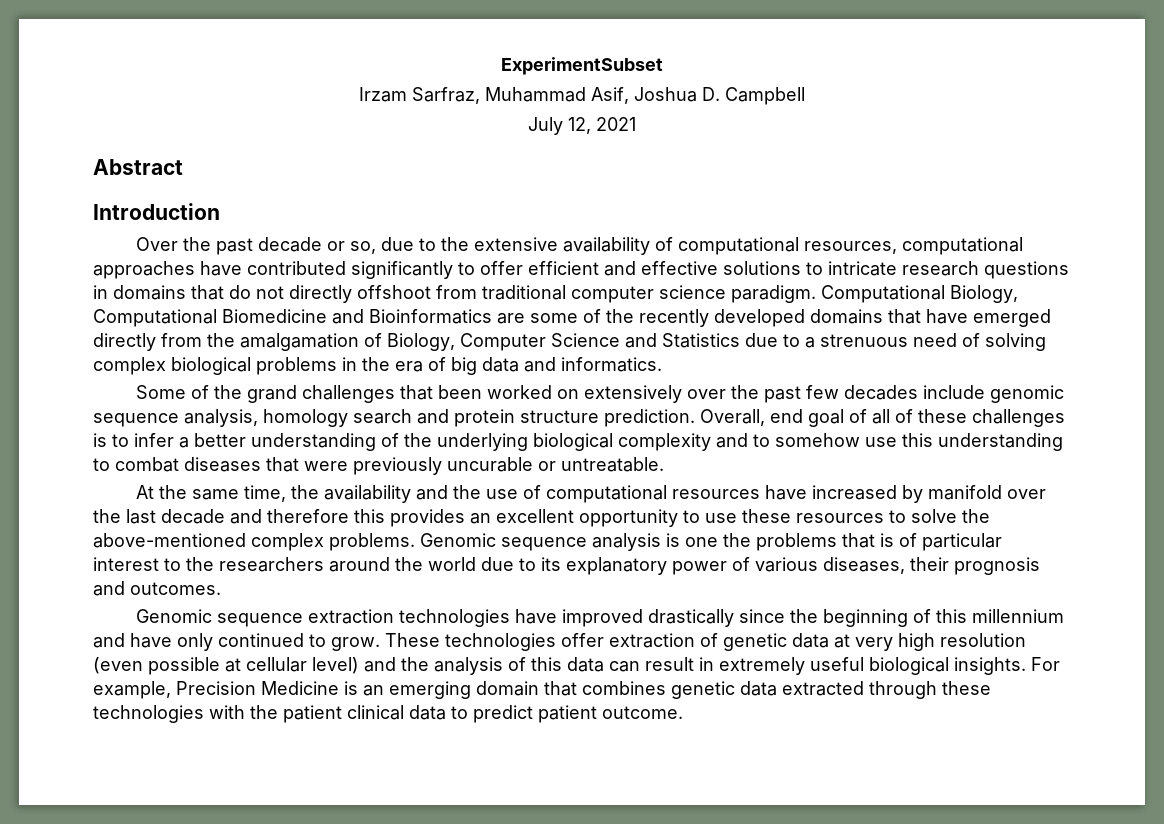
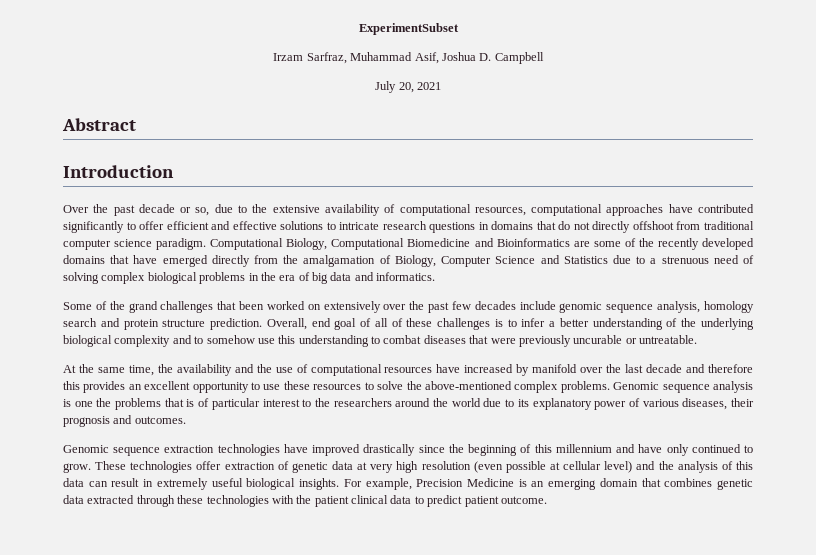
[568,117,591,134] 12, -> [398,82,414,93] 20,

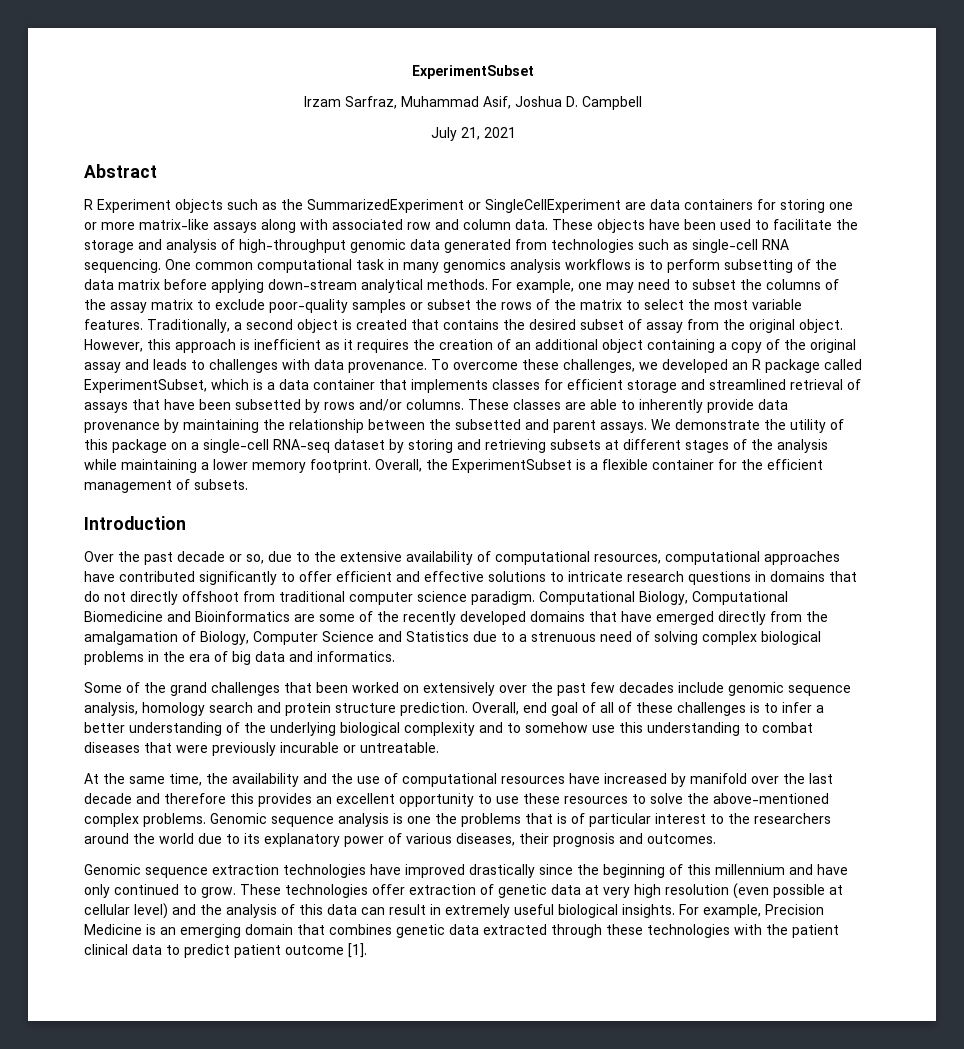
[398,82,414,93] 20, -> [460,127,480,140] 21,
(136, 124) none -> [84,199,853,213] [84,219,858,233] [84,239,789,253] [84,259,837,273] [84,279,839,293] [84,299,802,313] [84,319,843,333] [84,339,856,353] [84,359,862,373] [84,379,861,393] [84,399,788,413] [84,419,844,433] [84,439,828,453] [84,459,823,473] [84,479,248,493] // R Experiment objects such as the SummarizedExperiment or SingleCellExperiment are data containers for storing one or more matrix-like assays along with associated row and column data. These objects have been used to facilitate the storage and analysis of high-throughput genomic data generated from technologies such as single-cell RNA sequencing. One common computational task in many genomics analysis workflows is to perform subsetting of the data matrix before applying down-stream analytical methods. For example, one may need to subset the columns of the assay matrix to exclude poor-quality samples or subset the rows of the matrix to select the most variable features. Traditionally, a second object is created that contains the desired subset of assay from the original object. However, this approach is inefficient as it requires the creation of an additional object containing a copy of the original assay and leads to challenges with data provenance. To overcome these challenges, we developed an R package called ExperimentSubset, which is a data container that implements classes for efficient storage and streamlined retrieval of assays that have been subsetted by rows and/or columns. These classes are able to inherently provide data provenance by maintaining the relationship between the subsetted and parent assays. We demonstrate the utility of this package on a single-cell RNA-seq dataset by storing and retrieving subsets at different stages of the analysis while maintaining a lower memory footprint. Overall, the ExperimentSubset is a flexible container for the efficient management of subsets.
[573,335,623,344] uncurable -> [280,742,339,753] incurable
[500,496,547,504] outcome. -> [285,943,367,958] outcome [1].

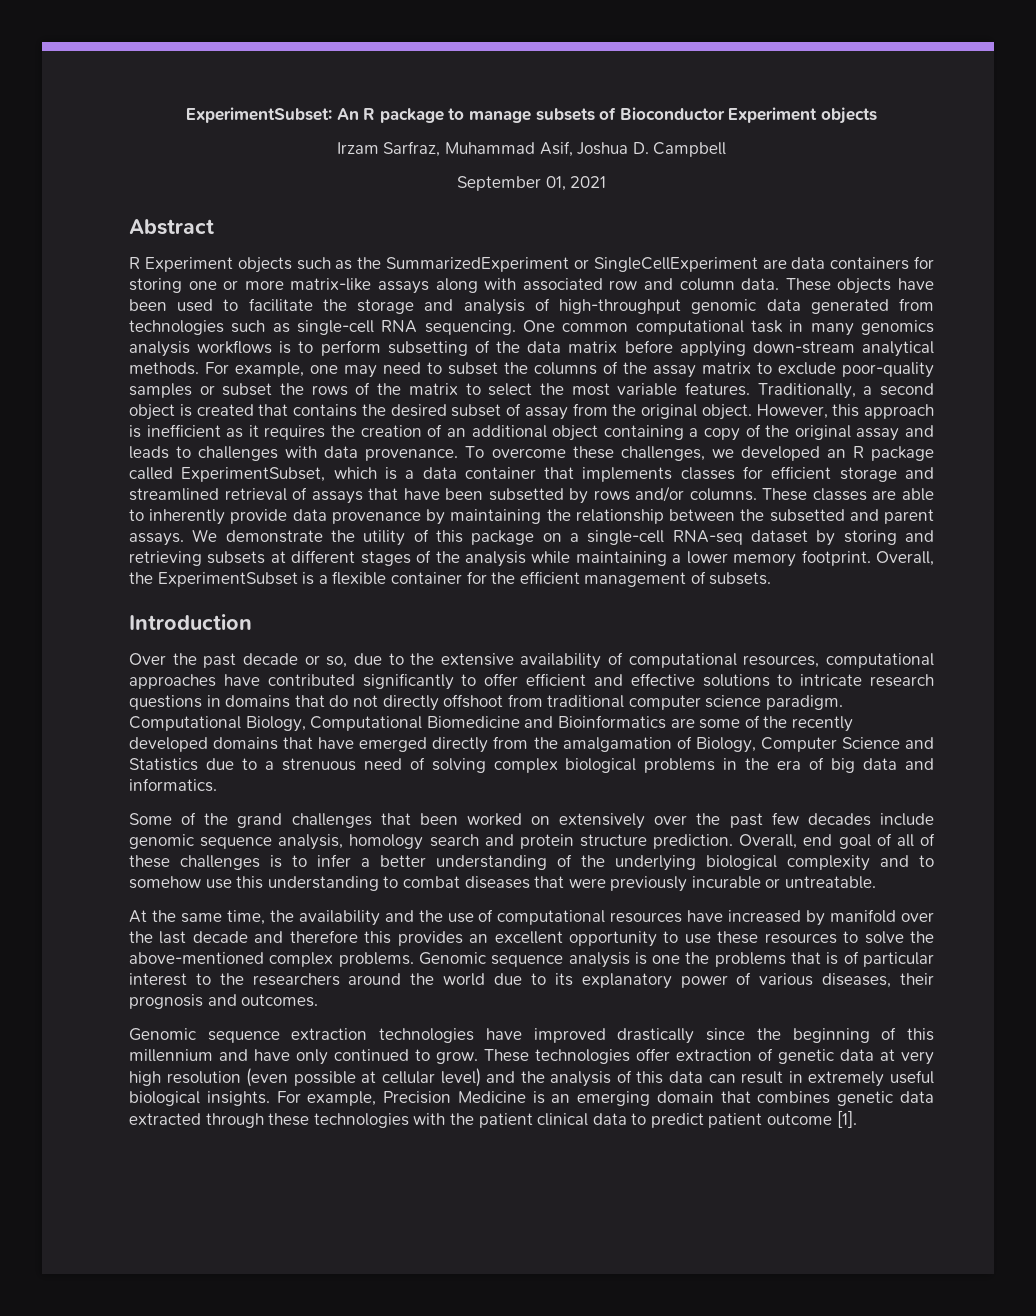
[412,65,534,79] ExperimentSubset -> [186,107,877,124] ExperimentSubset: An R package to manage subsets of Bioconductor Experiment objects
[430,127,480,141] July 21, -> [456,176,566,191] September 01,

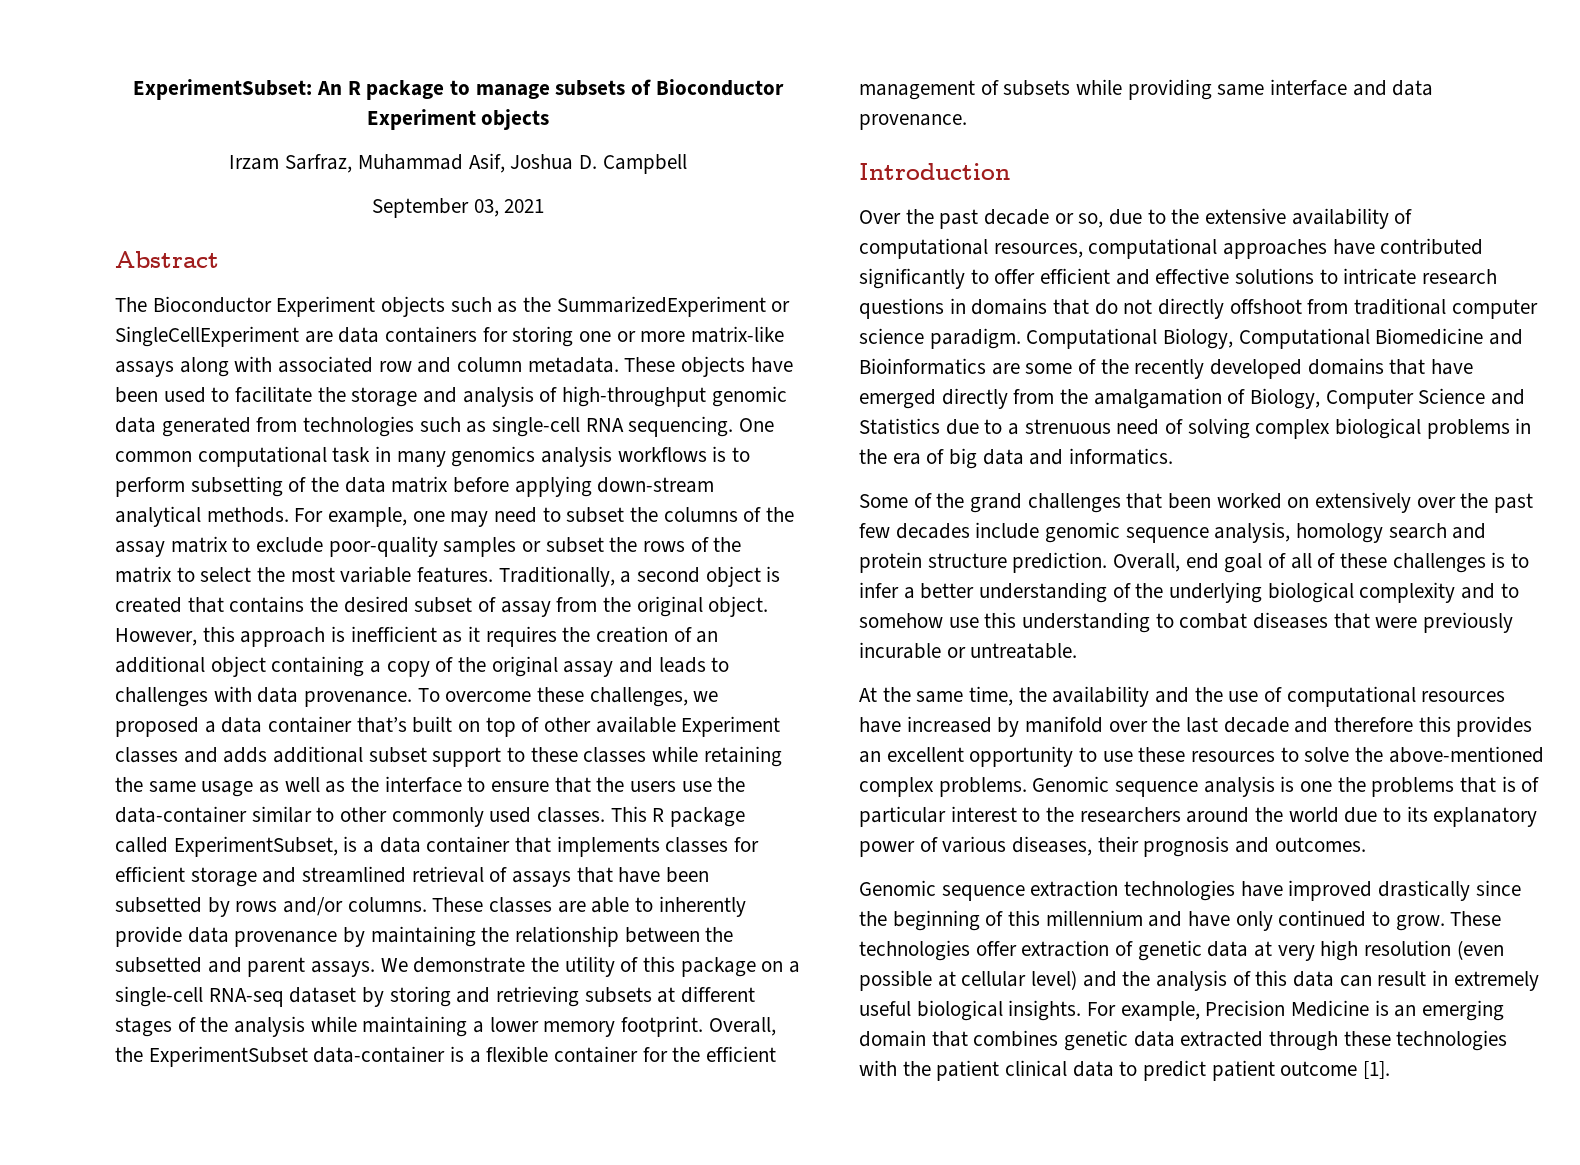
[545,176,566,191] 01, -> [473,199,499,217] 03,
[129,257,140,269] R -> [115,296,272,313] The Bioconductor
[741,278,780,290] data. -> [527,357,619,373] metadata.
[740,446,846,461] developed an -> [115,716,781,737] [115,746,782,767] [115,776,746,797] [115,806,647,827] proposed a data container that’s built on top of other available Experiment classes and adds additional subset support to these classes while retaining the same usage as well as the interface to ensure that the users use the data-container similar to other commonly used classes. This
[333,467,377,479] which -> (338, 846) none
(298, 579) none -> [313,1046,446,1063] data-container
[709,572,772,585] subsets. -> [1003,79,1434,100] [859,114,967,130] subsets while providing same interface and data provenance.

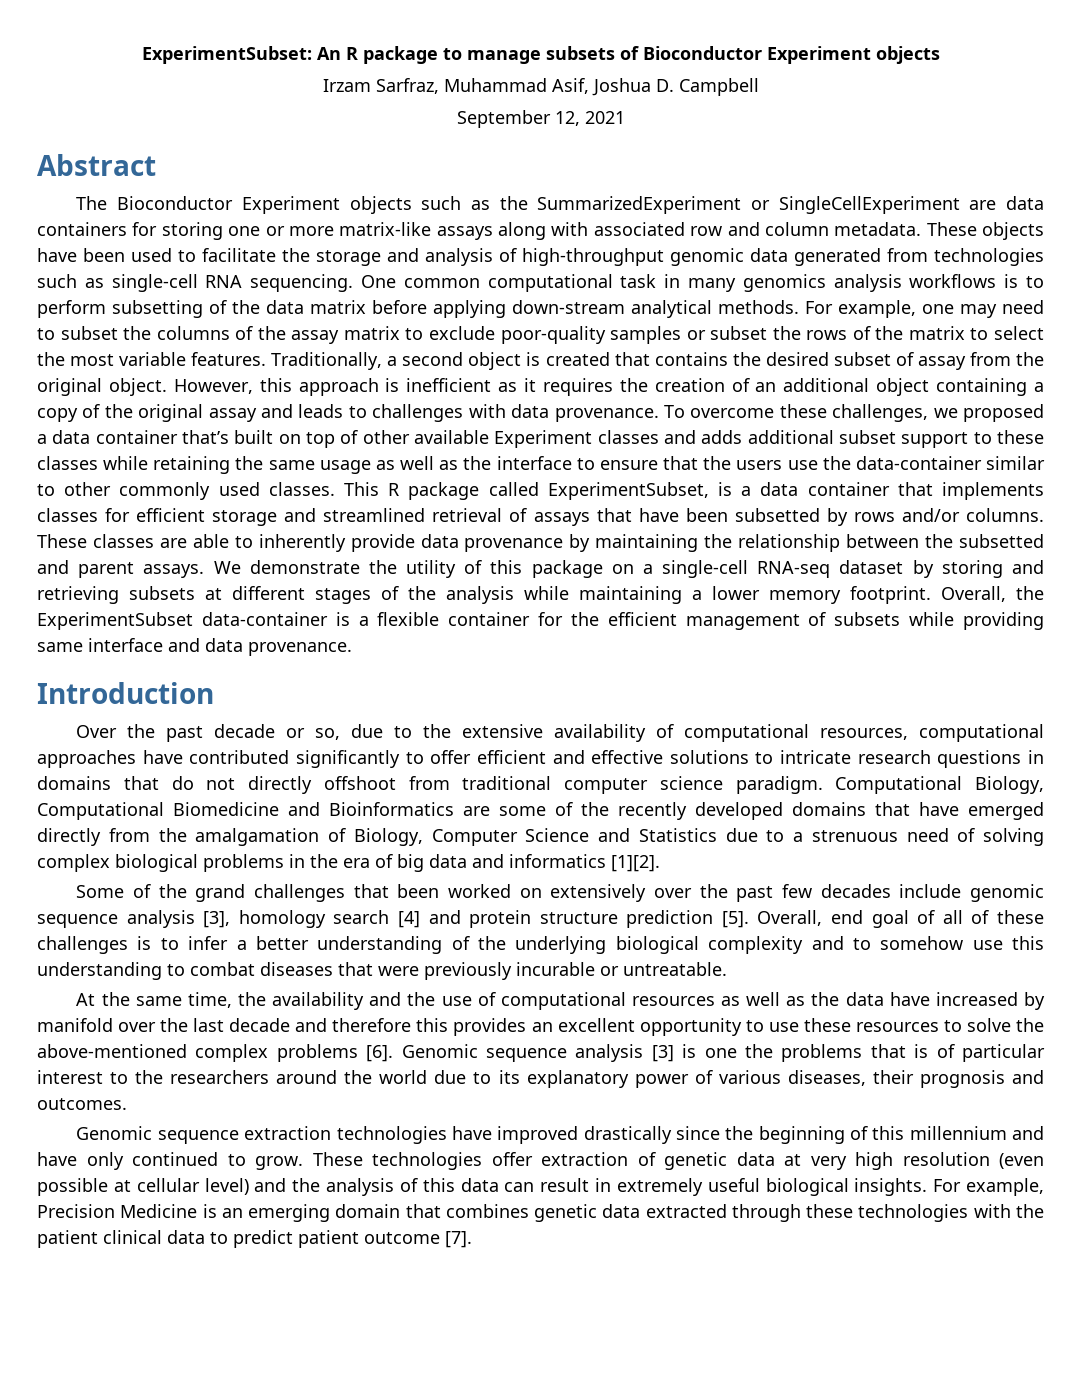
[473,199,499,217] 03, -> [554,111,580,126] 12,
[1069,448,1174,465] informatics. -> [509,854,660,872] informatics [1][2].
[1214,522,1291,543] analysis, -> [126,910,231,928] analysis [3],
(1447, 531) none -> [397,911,420,928] [4]
[1012,552,1108,573] prediction. -> [626,910,749,928] prediction [5].
(1506, 696) none -> [721,992,884,1006] as well as the data
[938,777,1027,797] problems. -> [276,1044,394,1062] problems [6].
(1275, 786) none -> [651,1045,674,1062] [3]
[1363,1061,1391,1079] [1]. -> [445,1231,472,1248] [7].

